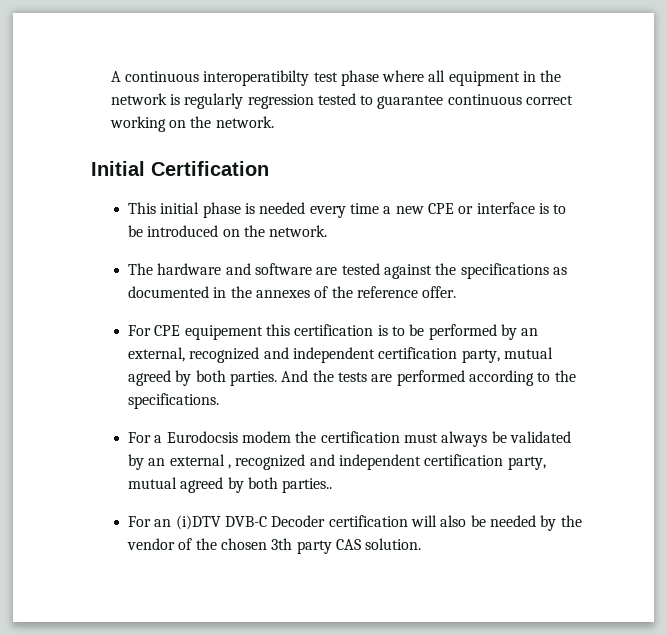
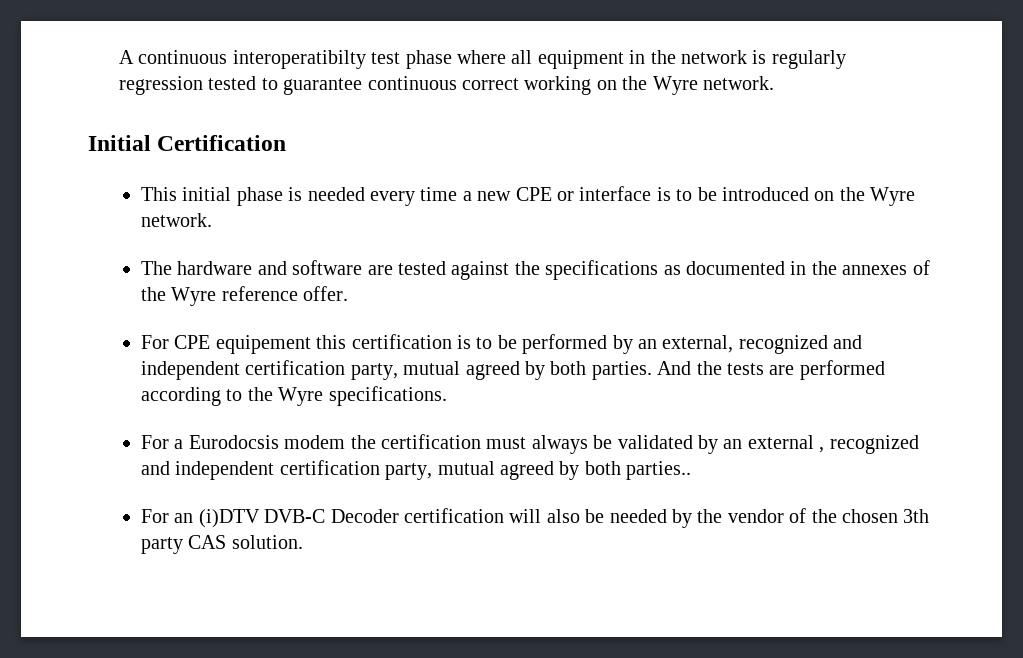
(212, 122) none -> [652,76,698,95] Wyre
(266, 231) none -> [870,187,916,206] Wyre
(353, 292) none -> [171,287,217,306] Wyre
(576, 376) none -> [278,387,324,406] Wyre

